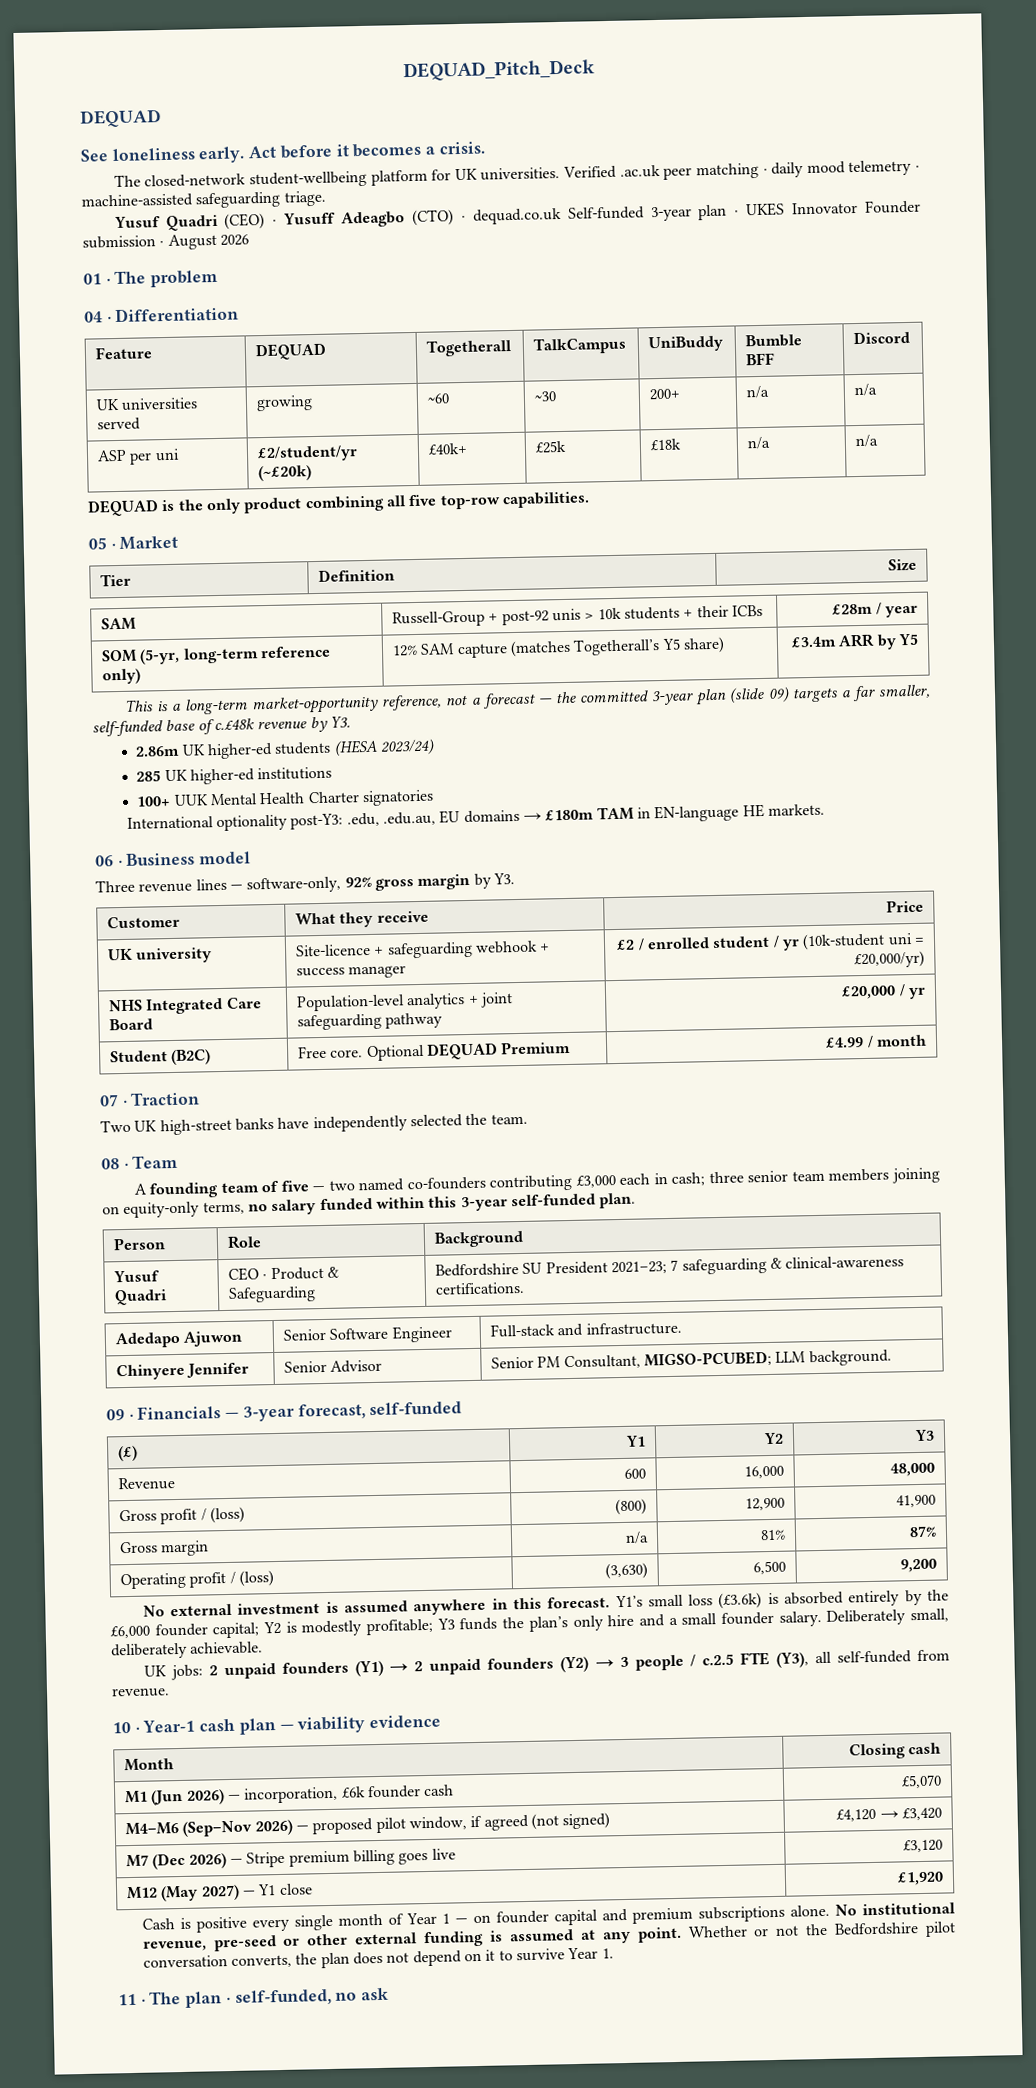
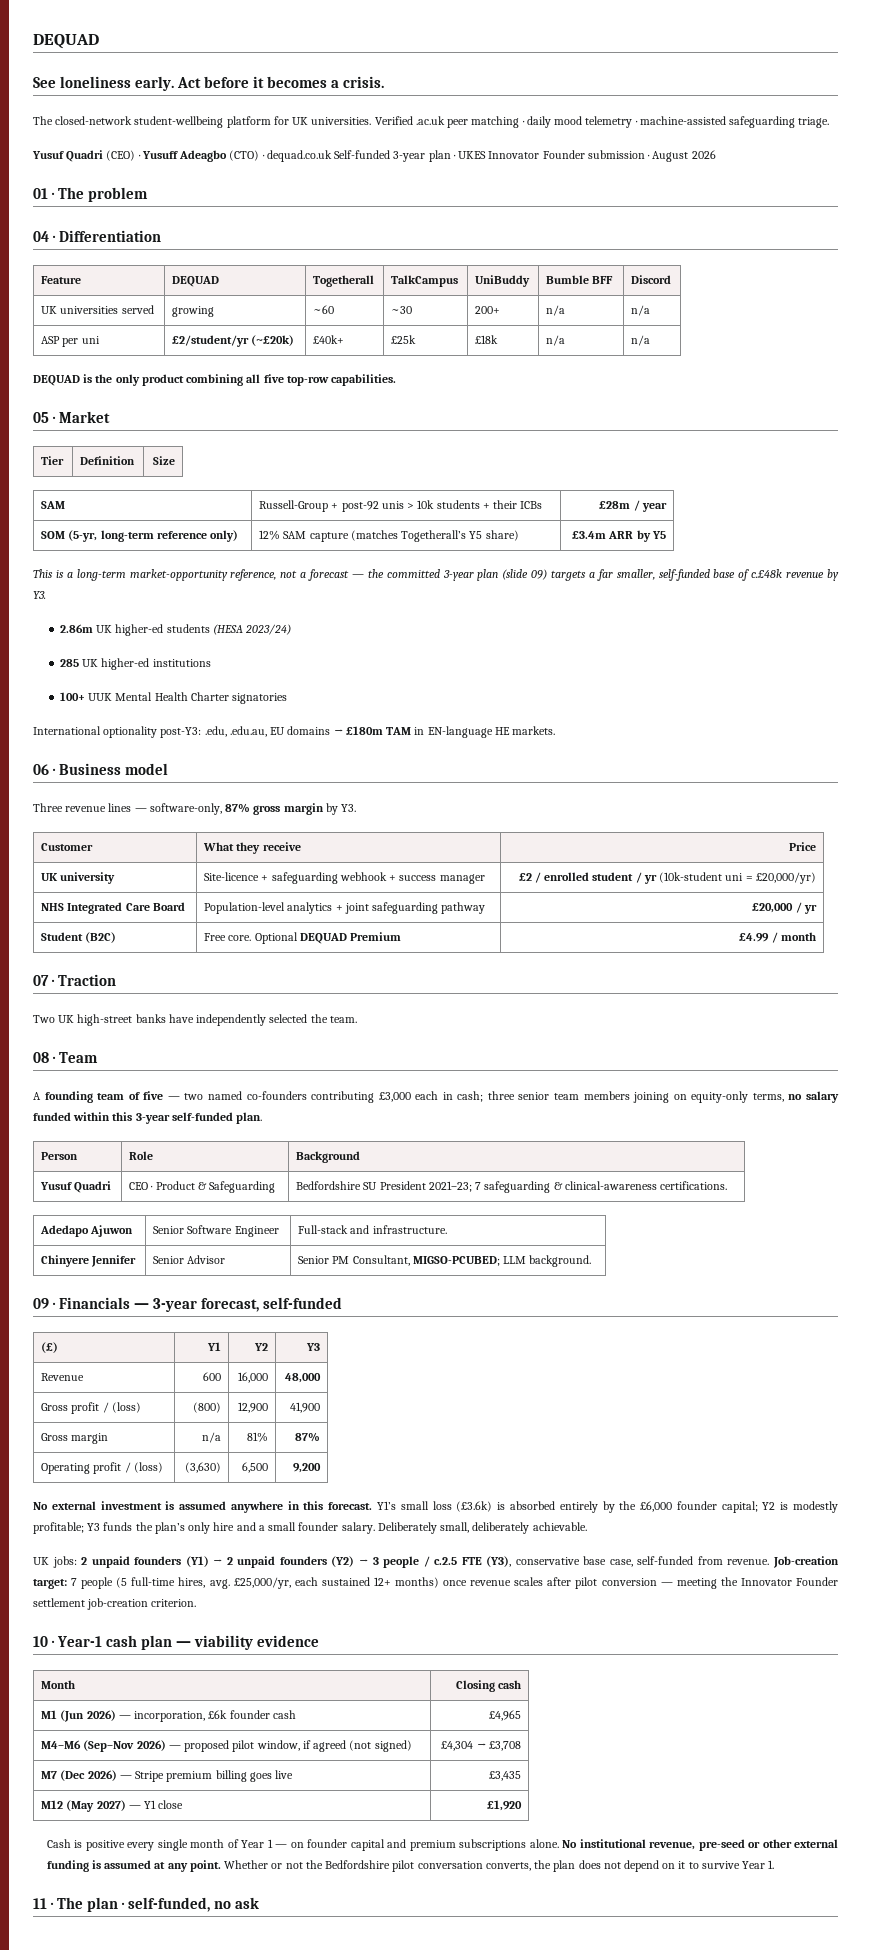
[402,59,595,82] DEQUAD_Pitch_Deck // -> (33, 41) none
[344,876,372,888] 92% -> [225,803,251,813] 87%
[815,1651,833,1664] all -> [515,1556,633,1567] conservative base case,
(170, 1692) none -> [773,1556,839,1568] [33,1577,838,1589] [33,1598,197,1610] Job-creation target: 7 people (5 full-time hires, avg. £25,000/yr, each sustained 12+ months) once revenue scales after pilot conversion — meeting the Innovator Founder settlement job-creation criterion.
[901,1774,943,1789] £5,070 -> [488,1710,521,1721] £4,965
[836,1807,943,1822] £4,120 → £3,420 -> [441,1741,521,1751] £4,304 → £3,708
[903,1839,944,1853] £3,120 -> [488,1771,521,1781] £3,435

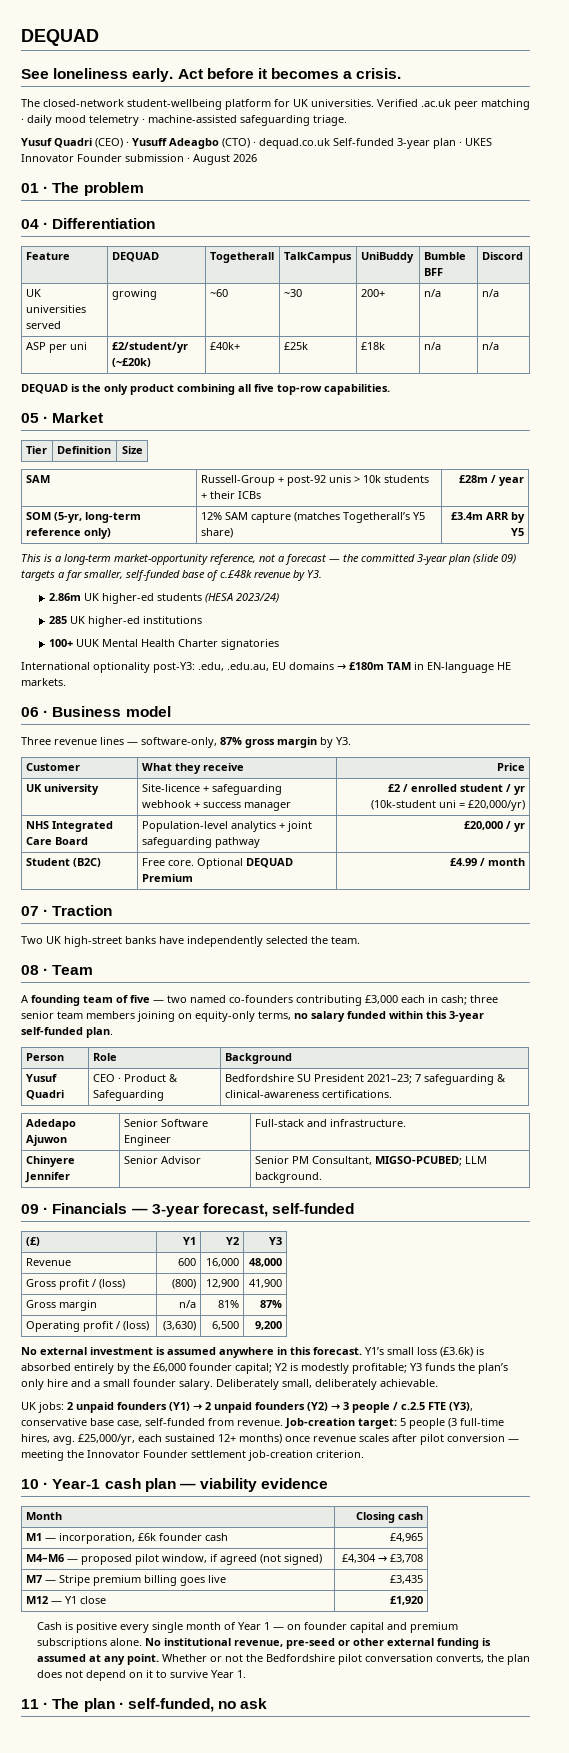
[71,1577,128,1589] 7 people (5 -> [400,1418,457,1429] 5 people (3
[60,1710,116,1722] (Jun 2026) -> (42, 1537) none
[83,1740,166,1752] (Sep–Nov 2026) -> (64, 1558) none
[60,1770,117,1781] (Dec 2026) -> (42, 1579) none
[66,1800,126,1812] (May 2027) -> (48, 1600) none

